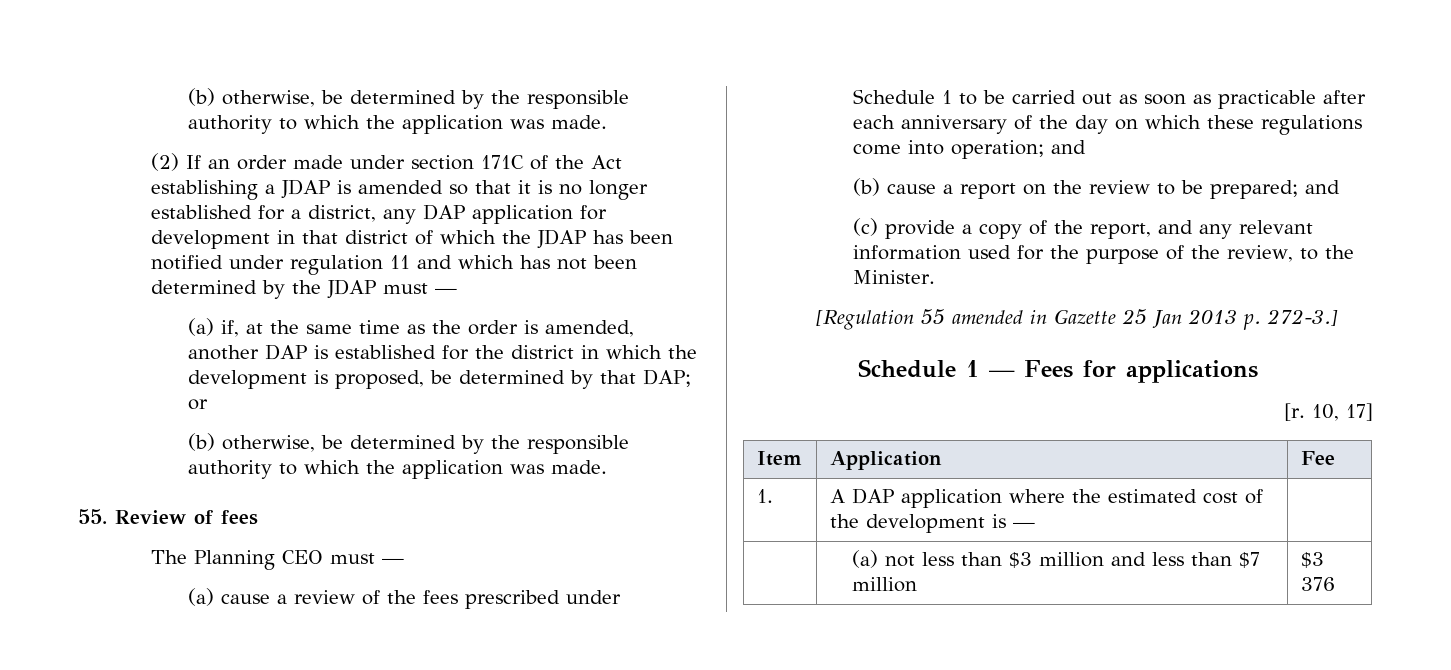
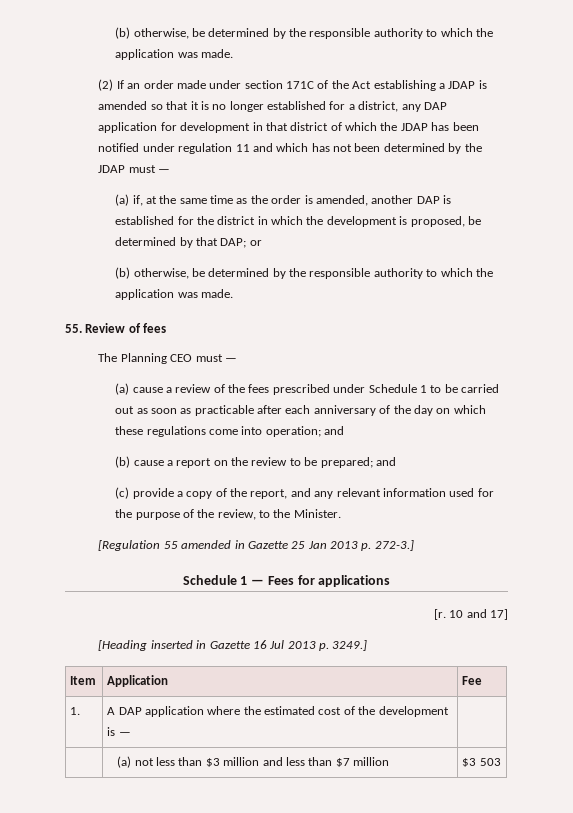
[1312,404,1339,421] 10, -> [449,609,487,618] 10 and
(1373, 412) none -> [98,640,368,651] // [Heading inserted in Gazette 16 Jul 2013 p. 3249.]
[1300,577,1335,591] 376 -> [479,758,501,766] 503

